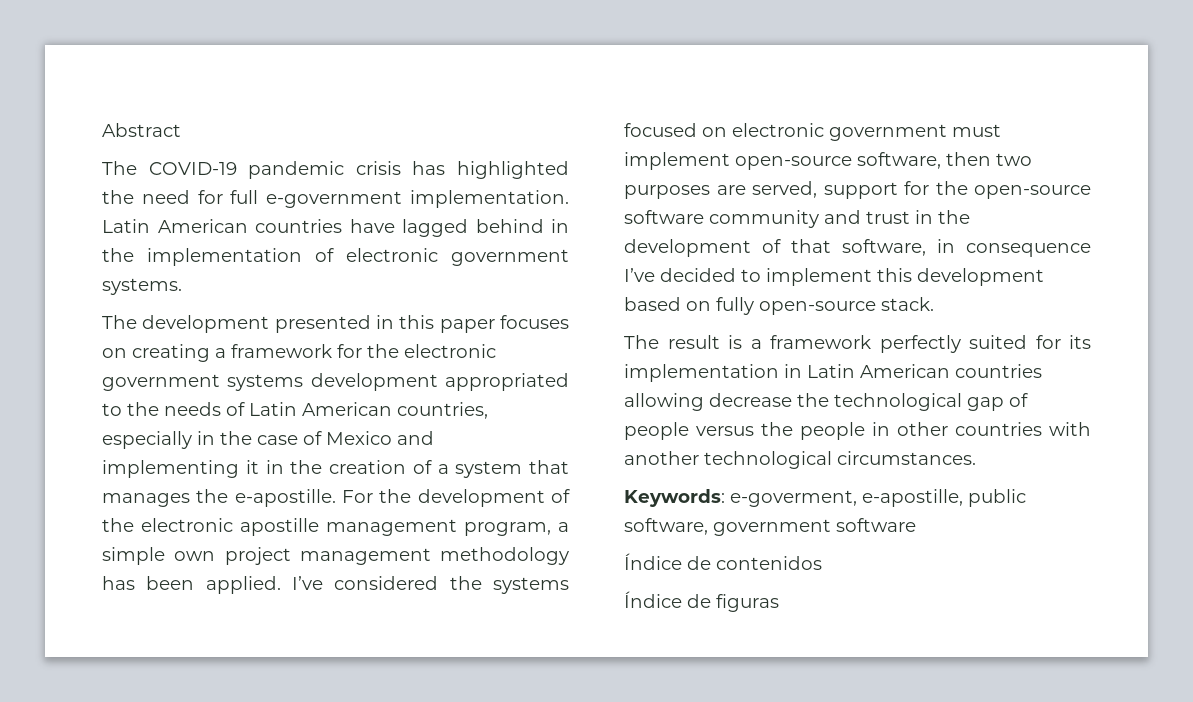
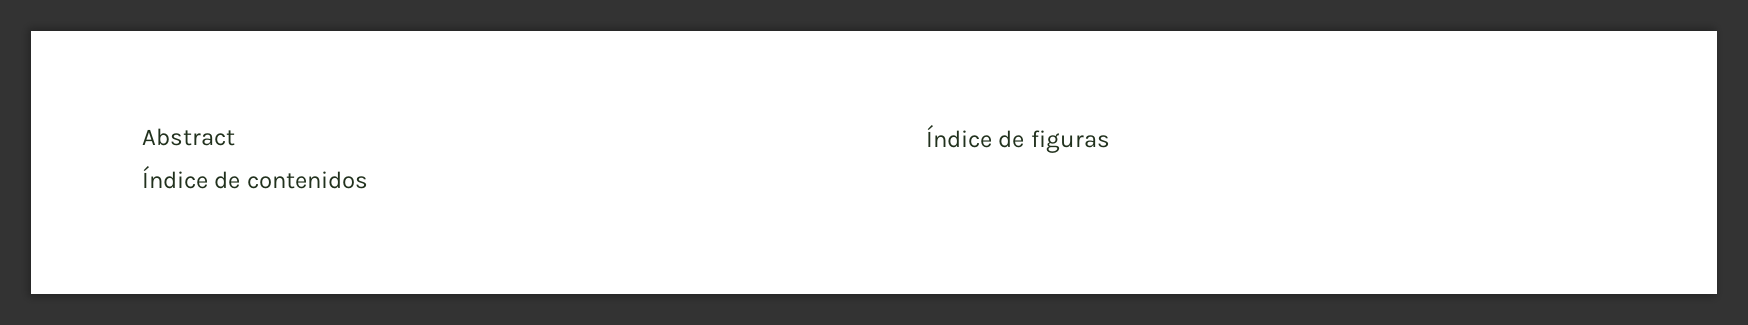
[102,161,569,179] [102,190,569,208] [102,219,569,237] [102,248,569,266] [102,278,182,295] [102,315,569,333] [102,344,496,362] [102,373,569,391] [102,402,488,419] [102,431,434,449] [102,460,569,478] [102,489,570,507] [102,518,569,536] [102,547,569,565] [102,576,569,594] [624,123,1001,141] [624,152,1032,170] [624,181,1091,199] [624,210,970,228] [624,239,1091,257] [624,268,1044,286] [624,297,934,315] [624,335,1091,353] [624,364,1042,382] [624,393,1028,411] [624,422,1091,440] [624,451,976,469] [624,489,1026,507] [624,518,916,536] // The COVID-19 pandemic crisis has highlighted the need for full e-government implementation. Latin American countries have lagged behind in the implementation of electronic government systems. // The development presented in this paper focuses on creating a framework for the electronic government systems development appropriated to the needs of Latin American countries, especially in the case of Mexico and implementing it in the creation of a system that manages the e-apostille. For the development of the electronic apostille management program, a simple own project management methodology has been applied. I’ve considered the systems focused on electronic government must implement open-source software, then two purposes are served, support for the open-source software community and trust in the development of that software, in consequence I’ve decided to implement this development based on fully open-source stack. // The result is a framework perfectly suited for its implementation in Latin American countries allowing decrease the technological gap of people versus the people in other countries with another technological circumstances. // Keywords: e-goverment, e-apostille, public software, government software -> (235, 137) none

